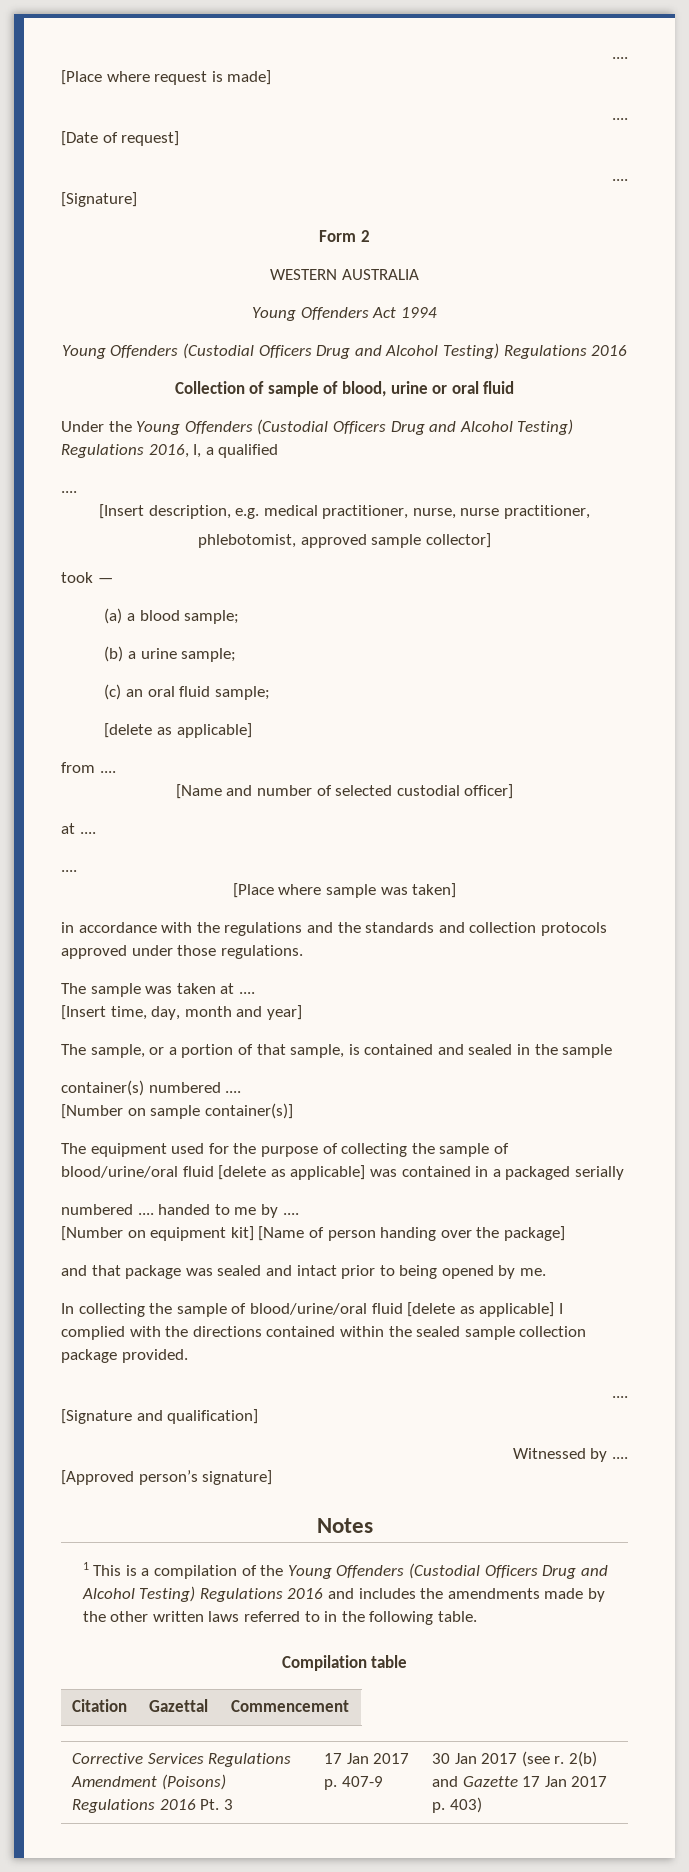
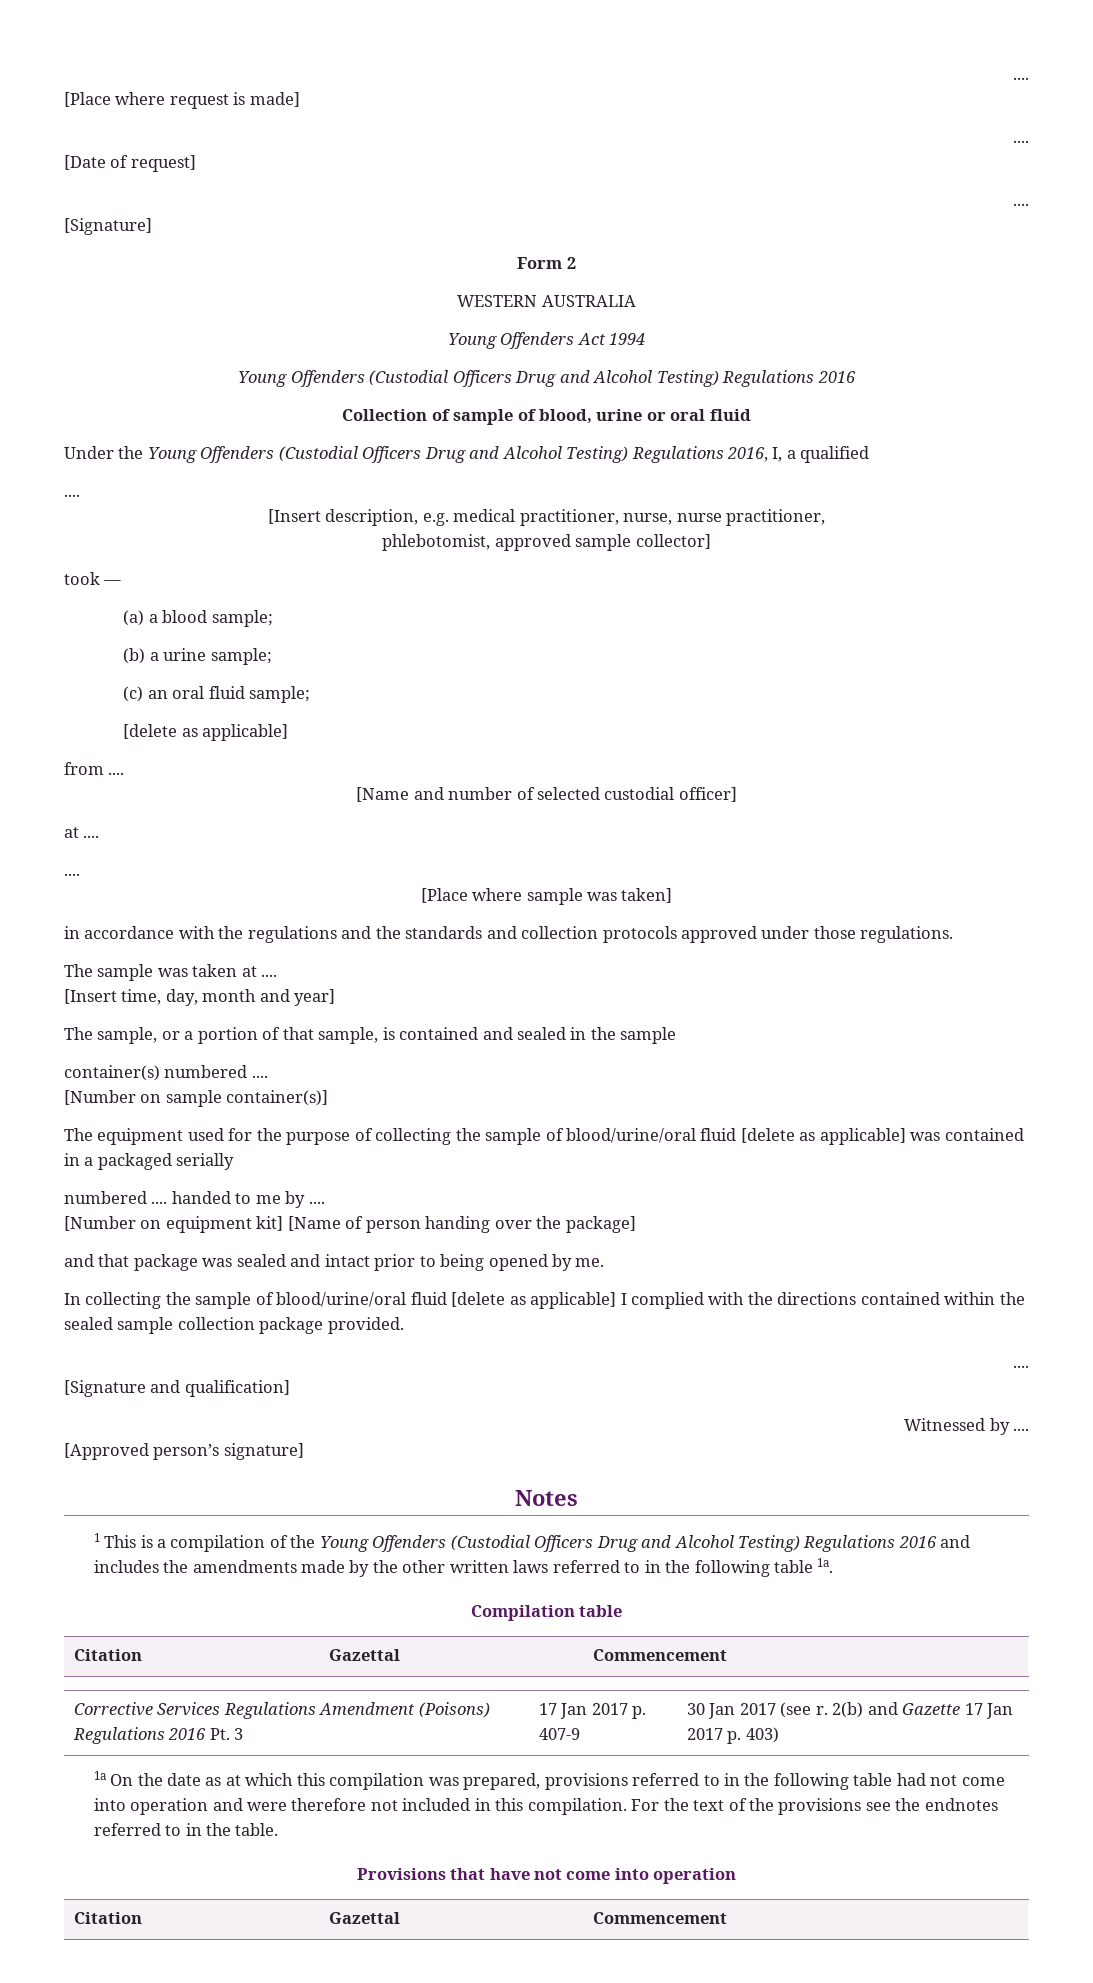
[438,1611,478,1622] table. -> [774,1558,834,1573] table 1a.
(482, 1805) none -> [93,1771,1005,1790] [93,1798,998,1815] [93,1823,279,1836] [356,1868,737,1884] [73,1912,142,1924] [328,1912,400,1924] [592,1912,727,1924] // 1a On the date as at which this compilation was prepared, provisions referred to in the following table had not come into operation and were therefore not included in this compilation. For the text of the provisions see the endnotes referred to in the table. // Provisions that have not come into operation // Citation | Gazettal | Commencement

